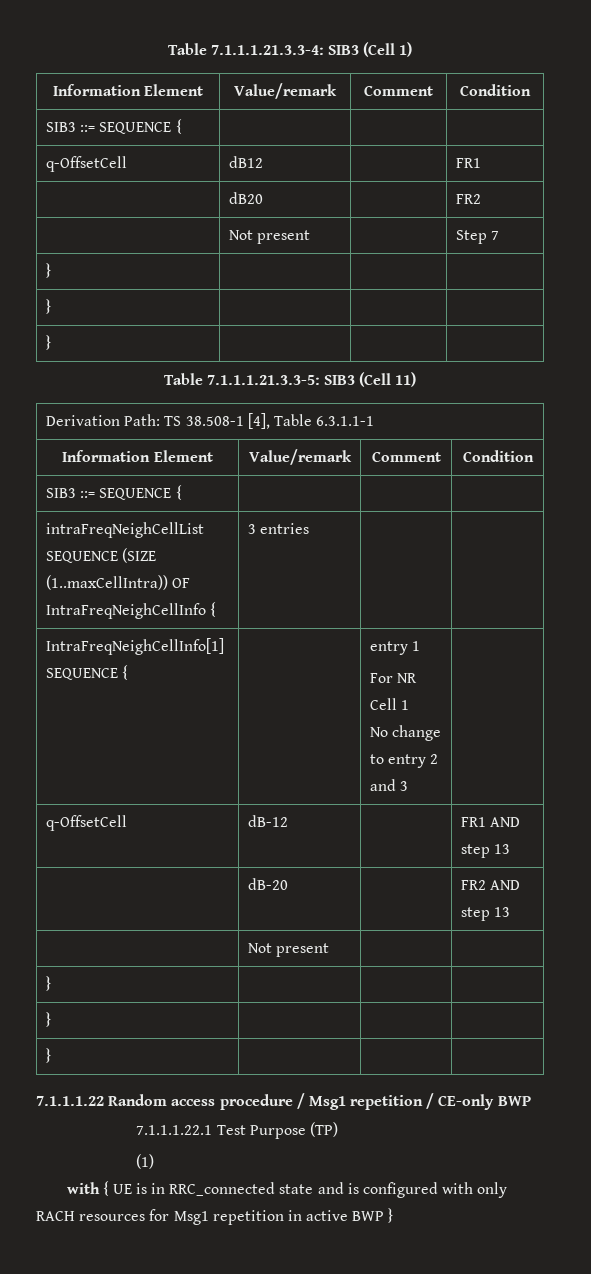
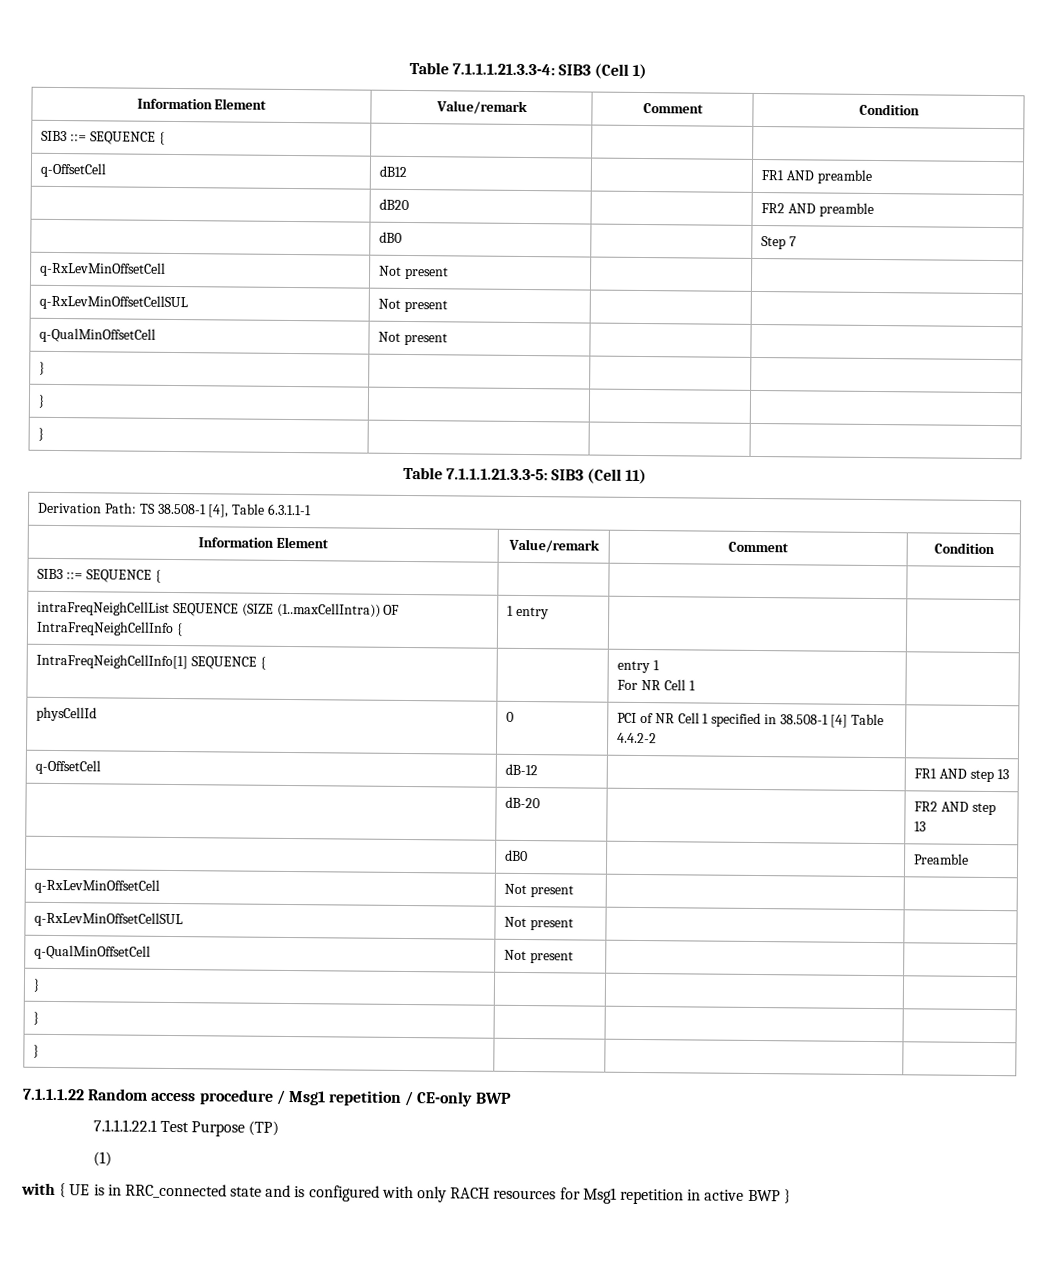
(481, 163) none -> [786,169,872,184] AND preamble
[228,230,311,244] [455,230,500,244] // | Not present | | Step 7 -> [788,202,874,217] [379,231,403,243] [761,236,798,250] [40,261,167,277] [379,265,450,280] [39,294,189,311] [378,298,449,313] [39,327,157,343] [378,331,449,346] AND preamble // | dB0 | | Step 7 // q-RxLevMinOffsetCell | Not present | | // q-RxLevMinOffsetCellSUL | Not present | | // q-QualMinOffsetCell | Not present | |
[247,523,310,534] 3 entries -> [507,605,550,620] 1 entry
[369,725,442,741] [369,754,439,768] [369,779,409,791] // No change to entry 2 and 3 -> [36,706,98,722] [506,711,515,722] [617,712,885,728] [617,732,658,744] | // physCellId | 0 | PCI of NR Cell 1 specified in 38.508-1 [4] Table 4.4.2-2
(511, 912) none -> [505,849,529,862] [914,853,970,865] [34,878,161,894] [504,883,575,898] [34,911,184,928] [504,916,575,931] [34,944,152,960] | dB0 | | Preamble // q-RxLevMinOffsetCell | Not present | | // q-RxLevMinOffsetCellSUL | Not present | | // q-QualMinOffsetCell

